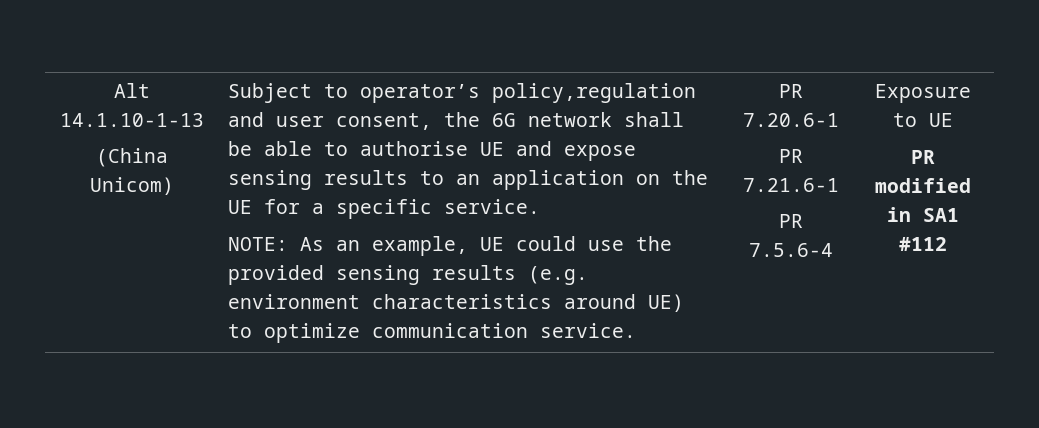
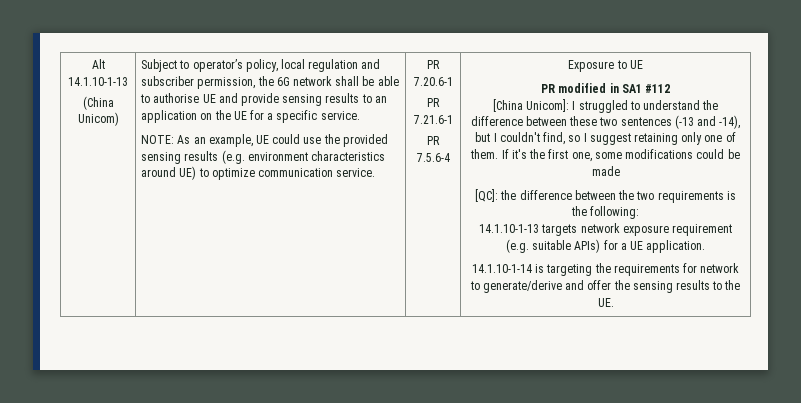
[491,83,696,103] [227,112,432,130] policy,regulation and user consent, -> [245,59,381,72] [141,76,256,89] policy, local regulation and subscriber permission,
[563,145,636,161] expose -> [241,93,280,106] provide
(947, 244) none -> [492,99,719,113] [470,115,741,129] [475,132,736,145] [470,149,740,162] [591,166,620,176] [475,189,736,203] [570,206,640,219] [479,223,732,236] [505,239,706,253] [471,263,740,276] [469,280,741,293] [597,298,614,307] // [China Unicom]: I struggled to understand the difference between these two sentences (-13 and -14), but I couldn't find, so I suggest retaining only one of them. If it's the first one, some modifications could be made // [QC]: the difference between the two requirements is the following: // 14.1.10-1-13 targets network exposure requirement (e.g. suitable APIs) for a UE application. // 14.1.10-1-14 is targeting the requirements for network to generate/derive and offer the sensing results to the UE.

